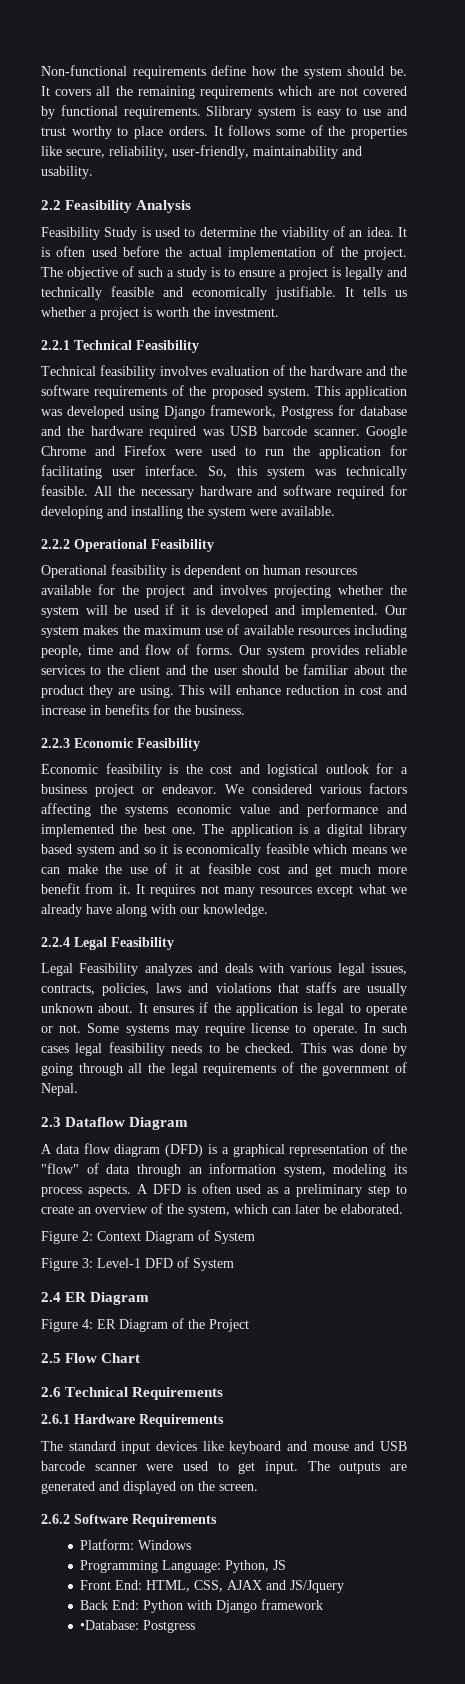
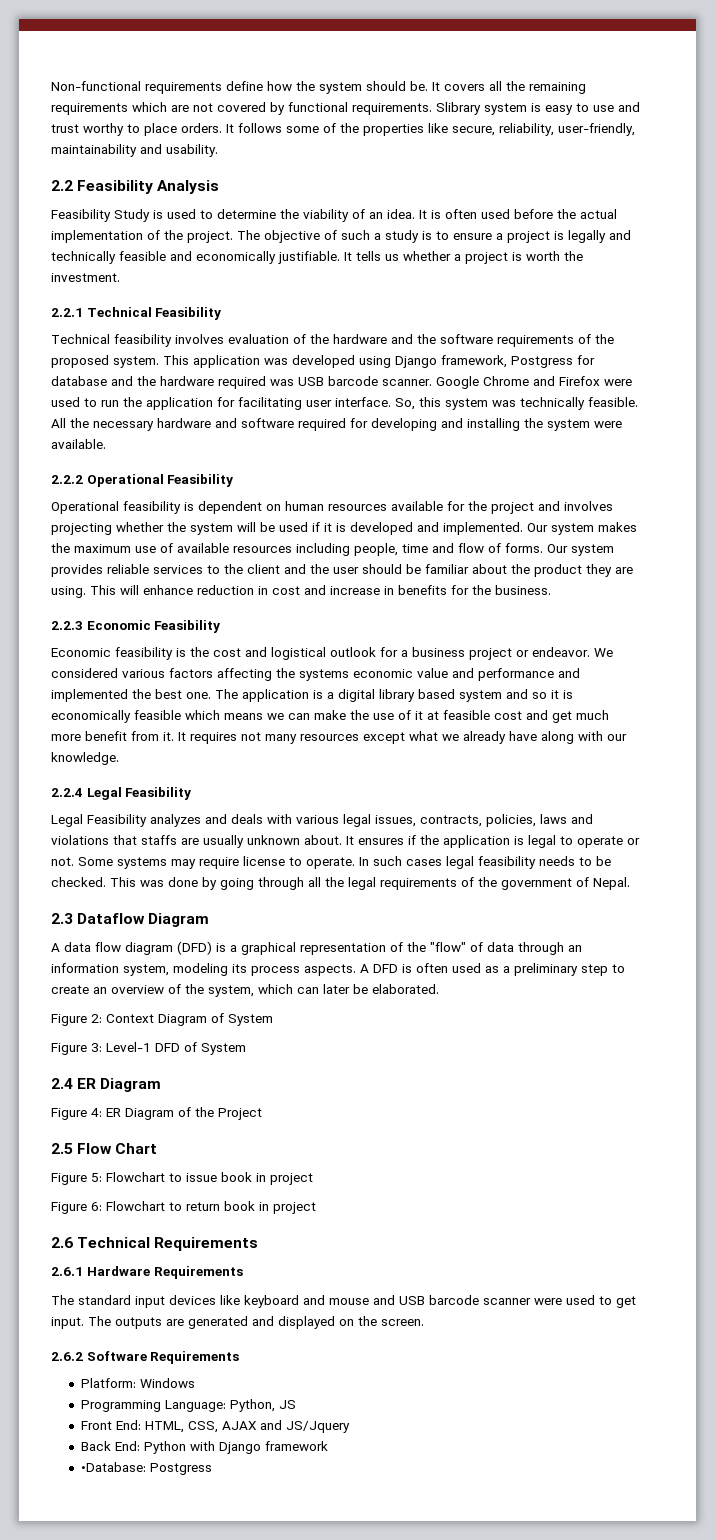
(141, 1358) none -> [51,1172,313,1185] [51,1201,316,1214] // Figure 5: Flowchart to issue book in project // Figure 6: Flowchart to return book in project

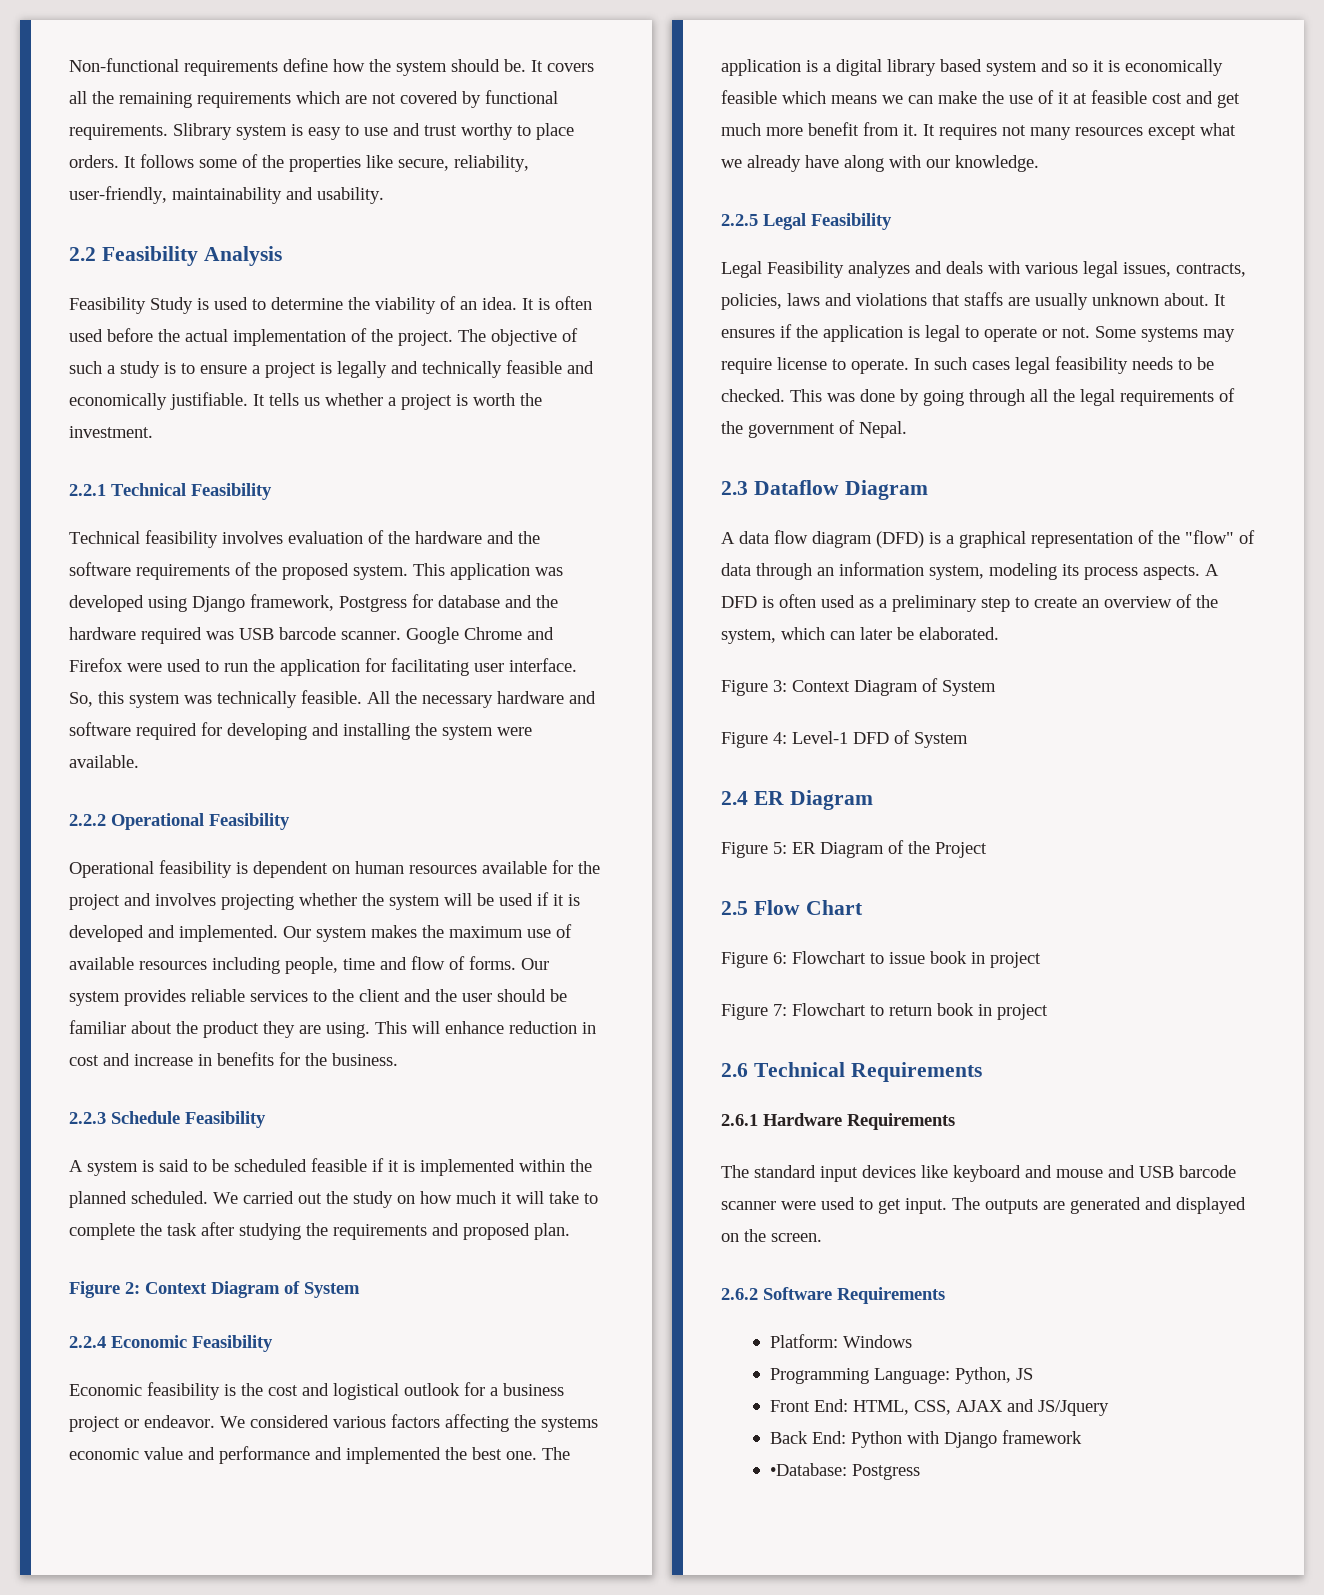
(83, 625) none -> [111,1111,266,1128] [69,1158,592,1176] [69,1191,598,1208] [69,1222,570,1240] [69,1281,360,1298] [69,1336,106,1348] Schedule Feasibility // A system is said to be scheduled feasible if it is implemented within the planned scheduled. We carried out the study on how much it will take to complete the task after studying the requirements and proposed plan. // Figure 2: Context Diagram of System // 2.2.4
[51,788,83,797] 2.2.4 -> [721,214,758,226] 2.2.5
[91,1014,102,1023] 2: -> [773,680,787,692] 3:
[91,1043,102,1052] 3: -> [773,732,787,744] 4:
[91,1108,102,1117] 4: -> [773,842,787,854] 5:
[91,1173,102,1182] 5: -> [773,952,787,964] 6:
[91,1202,102,1211] 6: -> [773,1004,787,1016] 7:

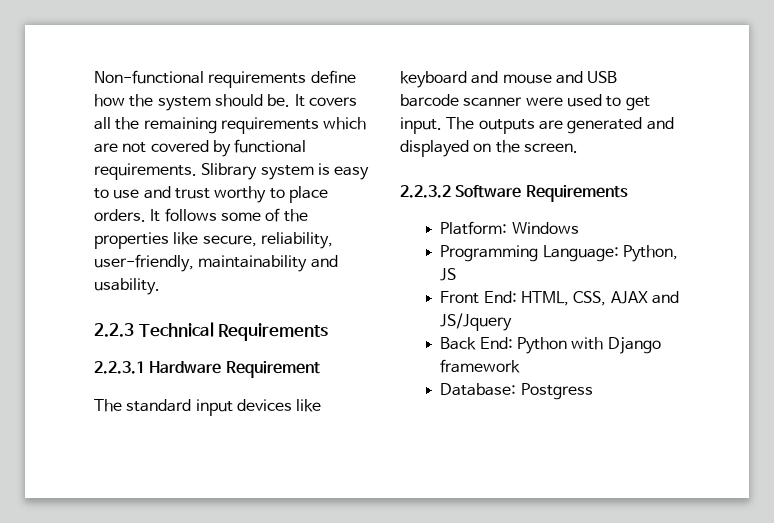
[69,246,282,266] [69,296,592,314] [69,328,578,346] [69,360,594,378] [69,392,542,410] [69,426,153,438] [69,483,272,500] [69,530,540,548] [69,562,563,580] [69,594,558,612] [69,627,554,644] [69,658,577,676] [69,690,596,708] [69,722,532,740] [69,755,139,768] [69,813,290,830] [69,860,600,878] [69,892,580,910] [69,924,572,942] [69,956,549,974] [69,989,567,1006] [69,1020,596,1038] [69,1052,398,1066] [69,1111,266,1128] [69,1158,592,1176] [69,1191,598,1208] [69,1222,570,1240] [69,1281,360,1298] [69,1335,273,1352] [69,1382,564,1400] [69,1414,598,1432] [69,1446,570,1464] [721,59,1223,76] [721,90,1240,108] [721,122,1236,140] [721,155,1039,172] [721,213,892,230] [721,261,1246,278] [721,292,1226,310] [721,324,1235,342] [721,356,1214,374] [721,388,1235,406] [721,420,907,438] [721,480,928,500] [721,530,1255,548] [721,562,1219,580] [721,594,1218,612] [721,627,999,644] [721,678,996,696] [721,730,968,748] [721,790,873,810] [721,840,987,858] [721,900,863,915] [721,951,1041,968] [721,1003,1048,1020] [721,1063,748,1077] 2.2 Feasibility Analysis // Feasibility Study is used to determine the viability of an idea. It is often used before the actual implementation of the project. The objective of such a study is to ensure a project is legally and technically feasible and economically justifiable. It tells us whether a project is worth the investment. // 2.2.1 Technical Feasibility // Technical feasibility involves evaluation of the hardware and the software requirements of the proposed system. This application was developed using Django framework, Postgress for database and the hardware required was USB barcode scanner. Google Chrome and Firefox were used to run the application for facilitating user interface. So, this system was technically feasible. All the necessary hardware and software required for developing and installing the system were available. // 2.2.2 Operational Feasibility // Operational feasibility is dependent on human resources available for the project and involves projecting whether the system will be used if it is developed and implemented. Our system makes the maximum use of available resources including people, time and flow of forms. Our system provides reliable services to the client and the user should be familiar about the product they are using. This will enhance reduction in cost and increase in benefits for the business. // 2.2.3 Schedule Feasibility // A system is said to be scheduled feasible if it is implemented within the planned scheduled. We carried out the study on how much it will take to complete the task after studying the requirements and proposed plan. // Figure 2: Context Diagram of System // 2.2.4 Economic Feasibility // Economic feasibility is the cost and logistical outlook for a business project or endeavor. We considered various factors affecting the systems economic value and performance and implemented the best one. The application is a digital library based system and so it is economically feasible which means we can make the use of it at feasible cost and get much more benefit from it. It requires not many resources except what we already have along with our knowledge. // 2.2.5 Legal Feasibility // Legal Feasibility analyzes and deals with various legal issues, contracts, policies, laws and violations that staffs are usually unknown about. It ensures if the application is legal to operate or not. Some systems may require license to operate. In such cases legal feasibility needs to be checked. This was done by going through all the legal requirements of the government of Nepal. // 2.3 Dataflow Diagram // A data flow diagram (DFD) is a graphical representation of the "flow" of data through an information system, modeling its process aspects. A DFD is often used as a preliminary step to create an overview of the system, which can later be elaborated. // Figure 3: Context Diagram of System // Figure 4: Level-1 DFD of System // 2.4 ER Diagram // Figure 5: ER Diagram of the Project // 2.5 Flow Chart // Figure 6: Flowchart to issue book in project // Figure 7: Flowchart to return book in project // 2.6 -> [94,323,134,337] 2.2.3
[721,1113,955,1130] 2.6.1 Hardware Requirements -> [94,361,320,378] 2.2.3.1 Hardware Requirement
[721,1288,758,1300] 2.6.2 -> [400,185,451,198] 2.2.3.2
[769,1463,847,1476] •Database: -> [440,383,517,396] Database:

